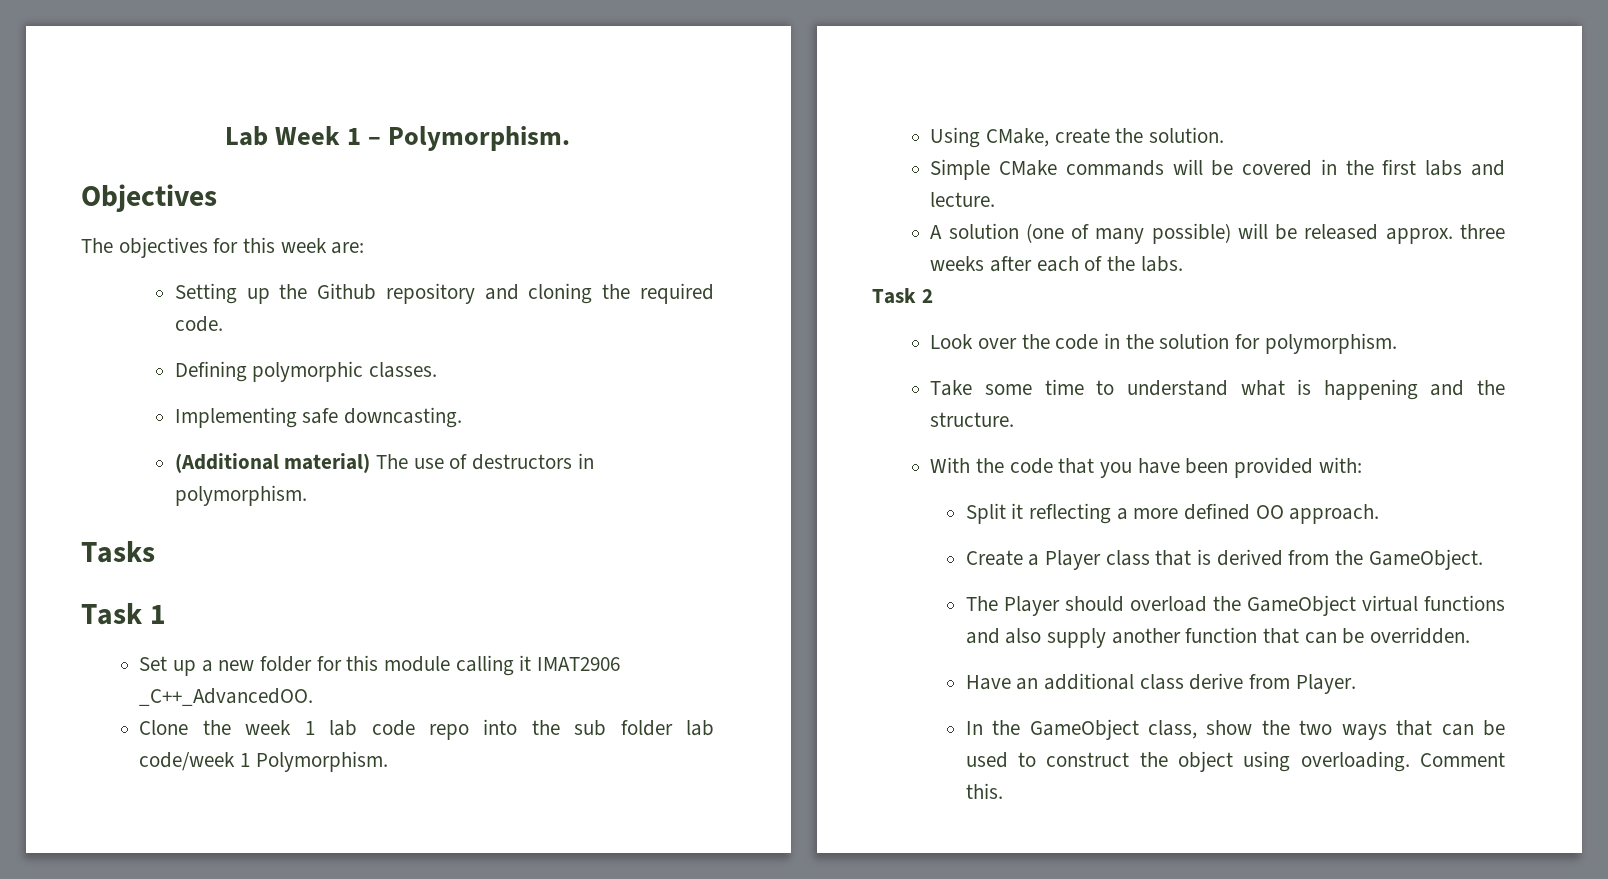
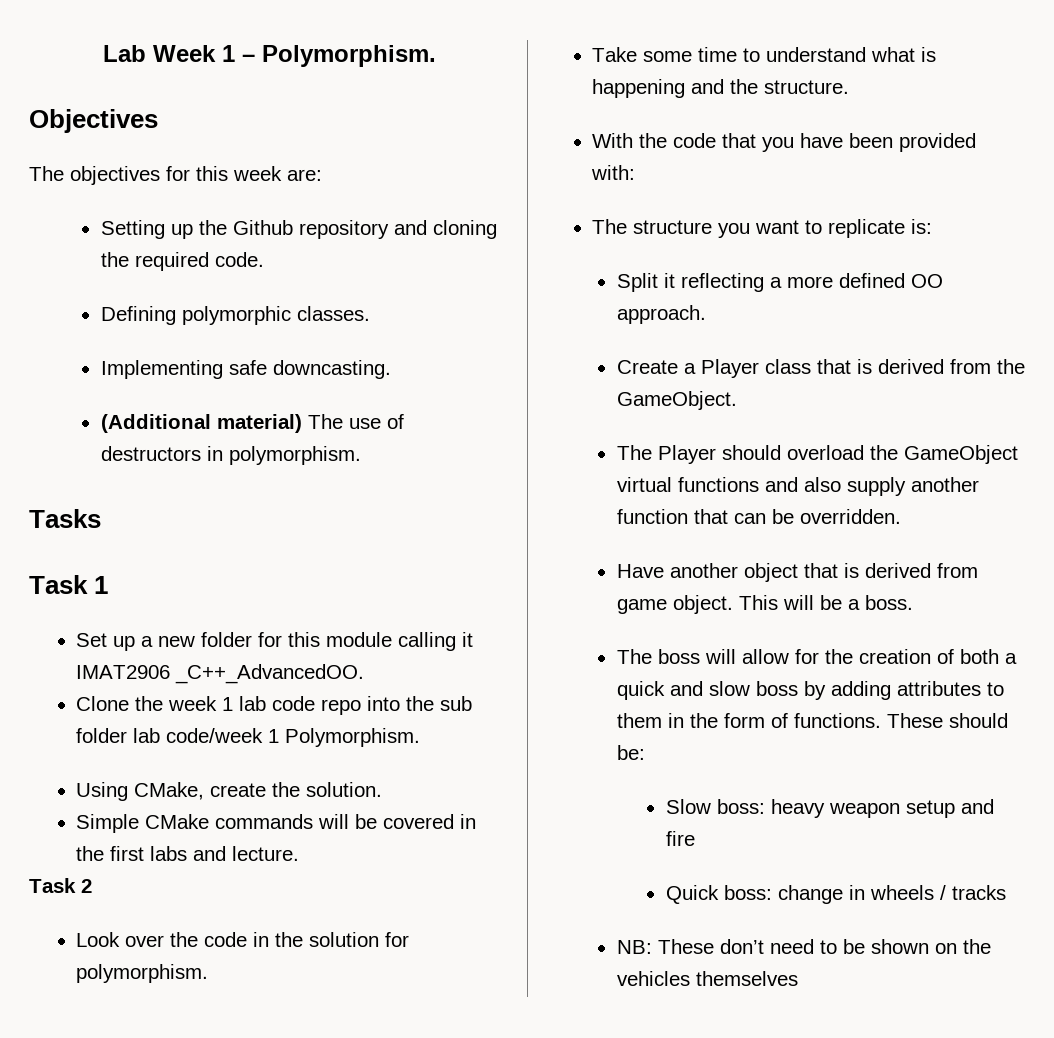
[930,223,1505,244] [930,256,1183,272] // A solution (one of many possible) will be released approx. three weeks after each of the labs. -> (300, 853) none
(1362, 465) none -> [592,219,933,238] // The structure you want to replicate is:
[1016,673,1356,694] [965,719,1505,740] [965,751,1505,772] [965,783,1003,799] an additional class derive from Player. // In the GameObject class, show the two ways that can be used to construct the object using overloading. Comment this. -> [669,563,978,582] [616,595,913,614] [616,649,1017,664] [616,681,1004,700] [616,713,1008,728] [616,745,645,760] [665,799,994,818] [665,831,695,846] [665,885,1006,904] [616,939,991,954] [616,971,798,986] another object that is derived from game object. This will be a boss. // The boss will allow for the creation of both a quick and slow boss by adding attributes to them in the form of functions. These should be: // Slow boss: heavy weapon setup and fire // Quick boss: change in wheels / tracks // NB: These don’t need to be shown on the vehicles themselves

